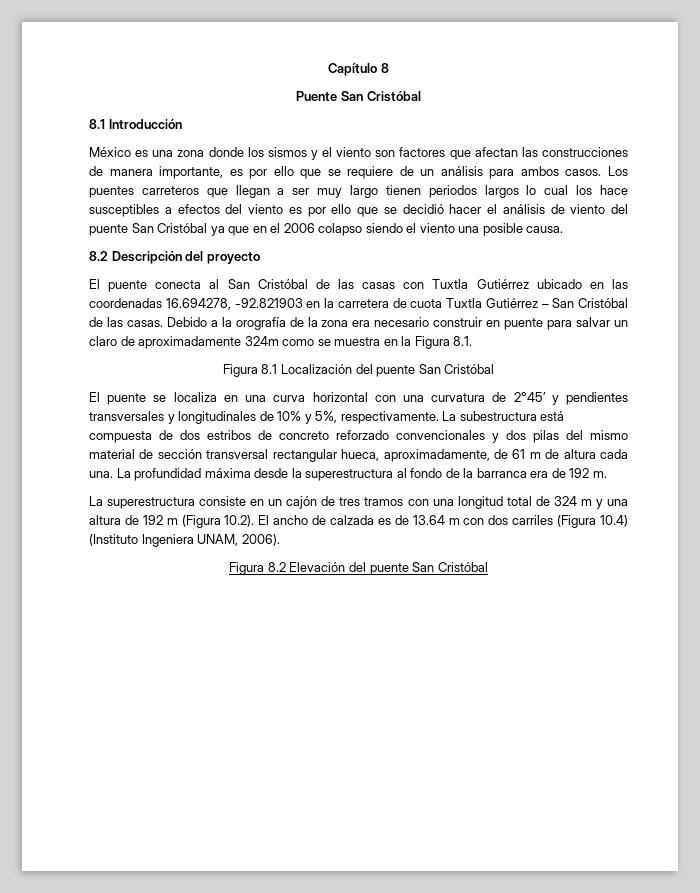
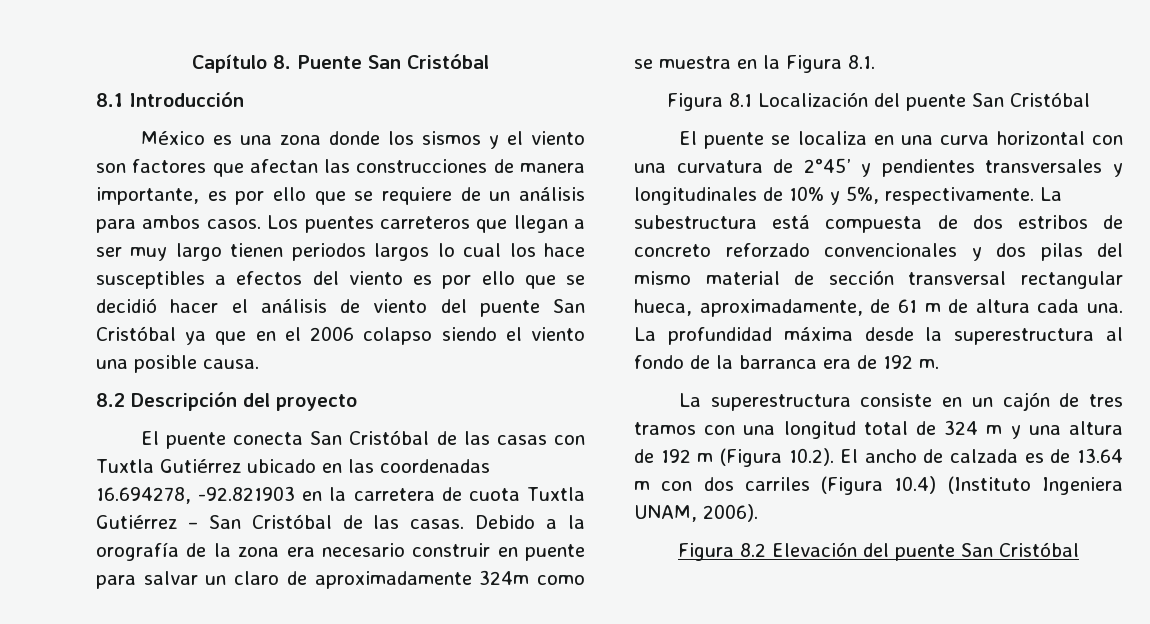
[380,63,389,73] 8 // -> [273,55,291,69] 8.
[209,279,220,289] al -> (304, 438) none

